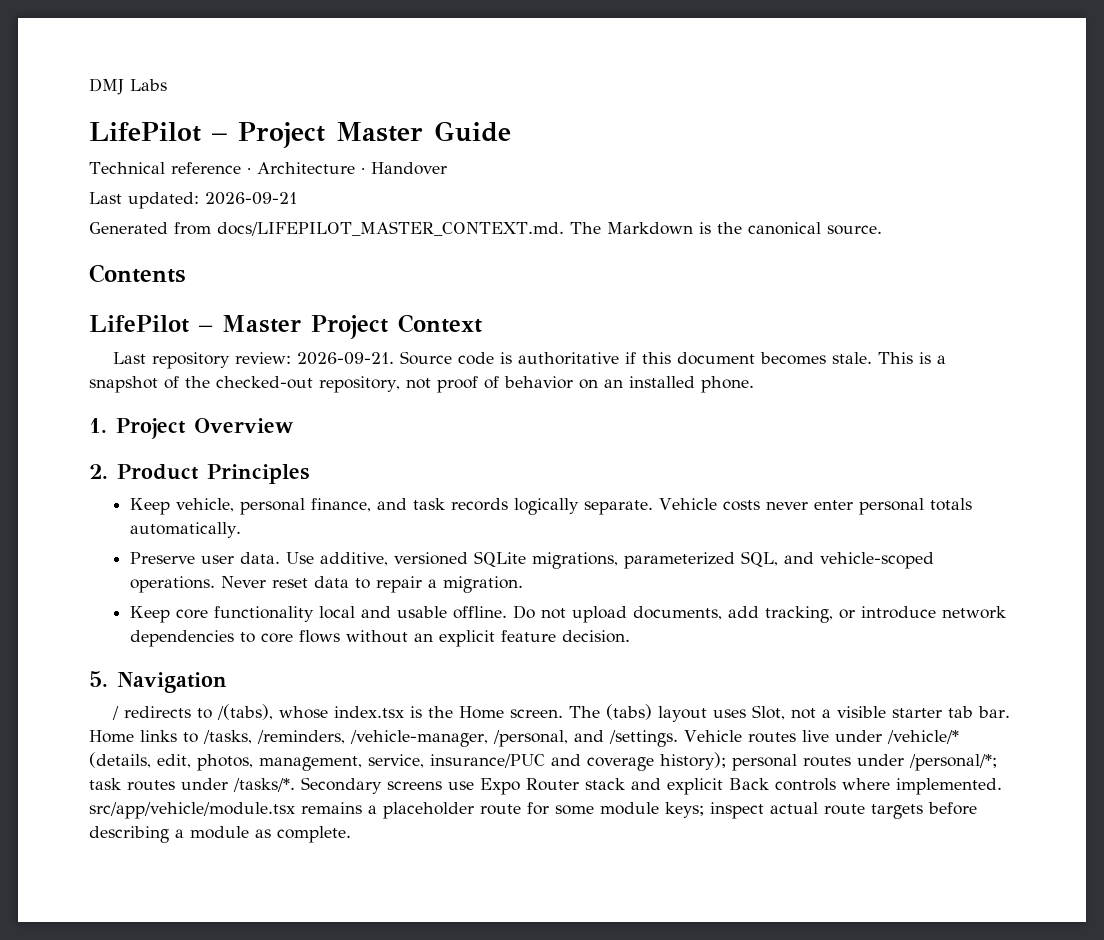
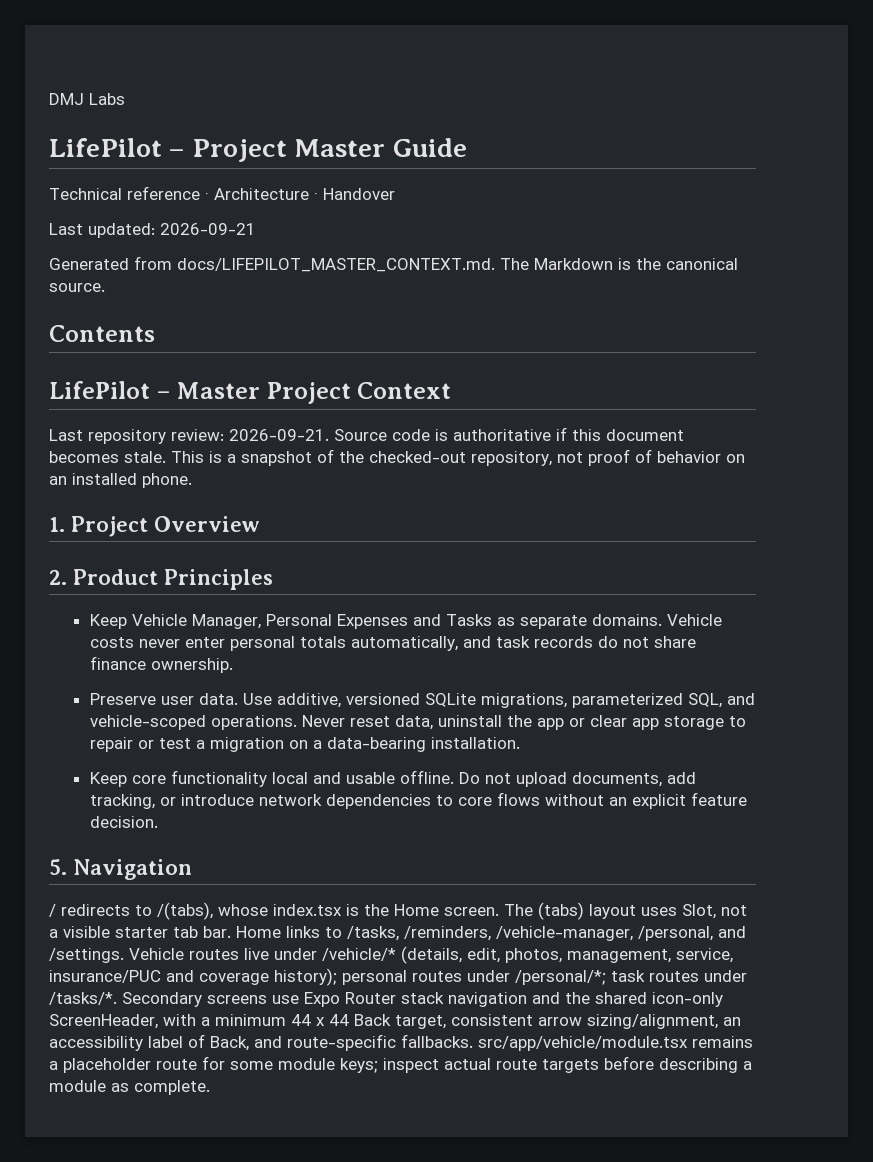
[176,498,654,515] vehicle, personal finance, and task records logically separate. -> [131,614,662,629] Vehicle Manager, Personal Expenses and Tasks as separate domains.
[130,522,242,538] automatically. -> [350,636,696,651] [89,656,233,673] automatically, and task records do not share finance ownership.
[314,576,524,593] data to repair a migration. -> [394,715,746,730] [89,737,520,752] data, uninstall the app or clear app storage to repair or test a migration on a data-bearing installation.
[631,778,1002,795] and explicit Back controls where implemented. -> [448,992,723,1007] [49,1014,741,1029] [49,1034,473,1051] navigation and the shared icon-only ScreenHeader, with a minimum 44 x 44 Back target, consistent arrow sizing/alignment, an accessibility label of Back, and route-specific fallbacks.

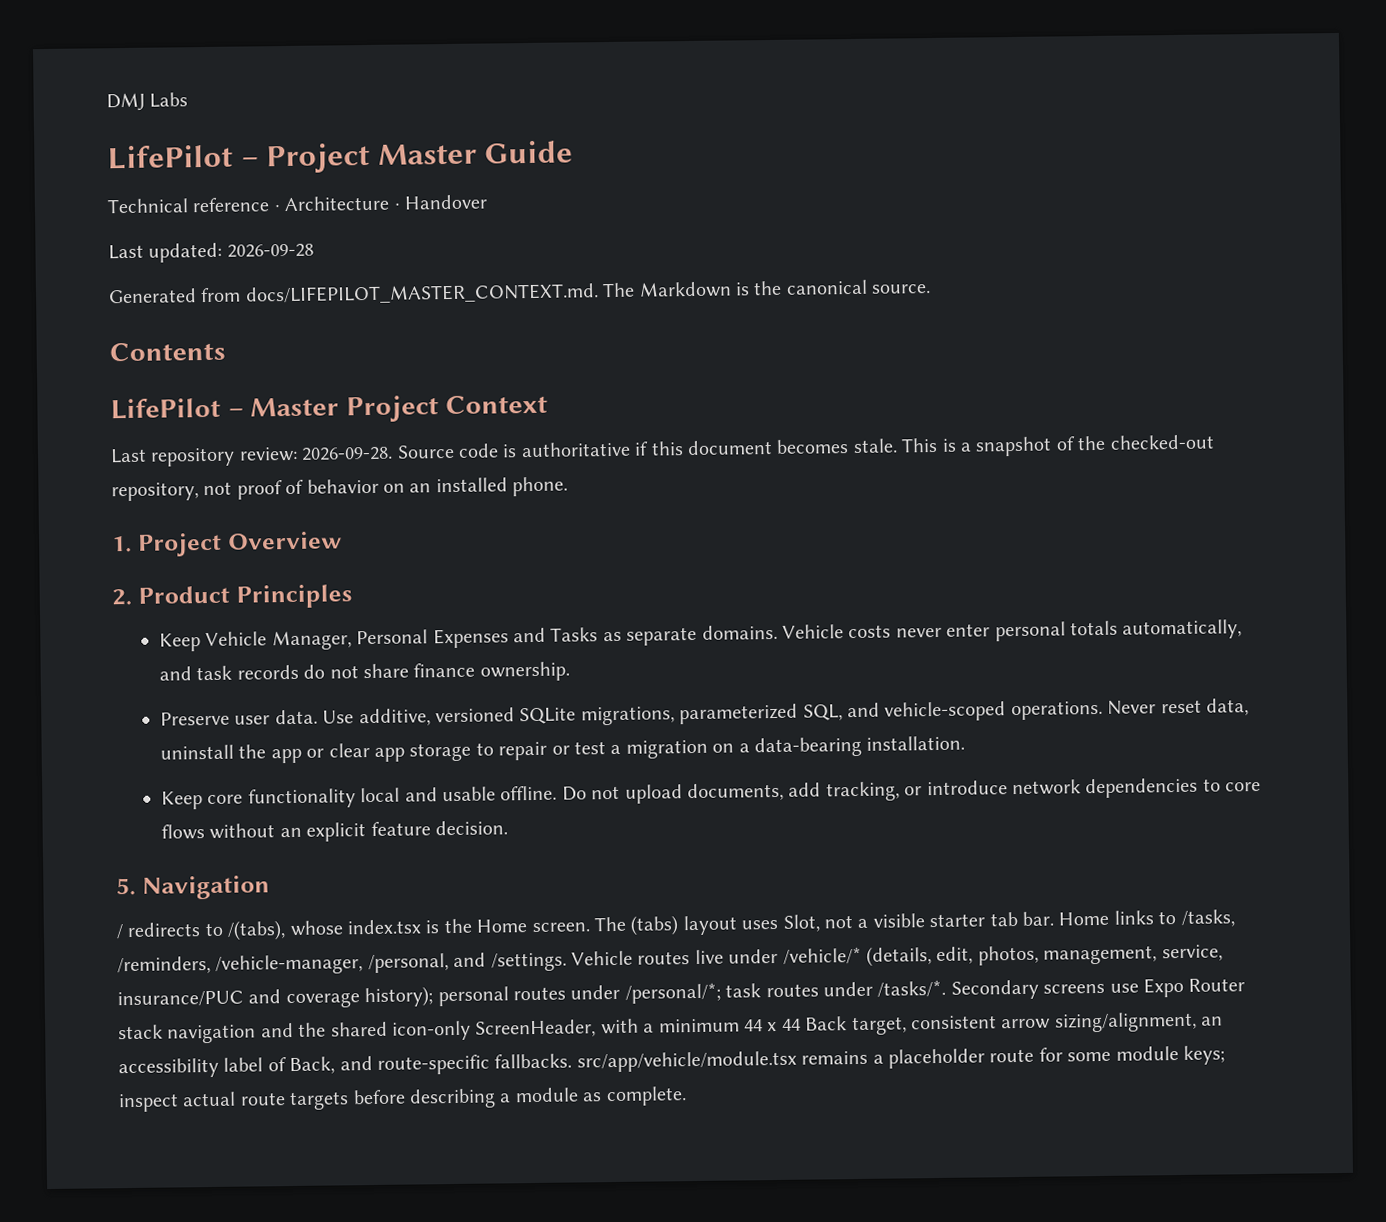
[160,223,256,235] 2026-09-21 -> [226,243,314,258] 2026-09-28
[229,429,329,441] 2026-09-21. -> [301,446,394,461] 2026-09-28.

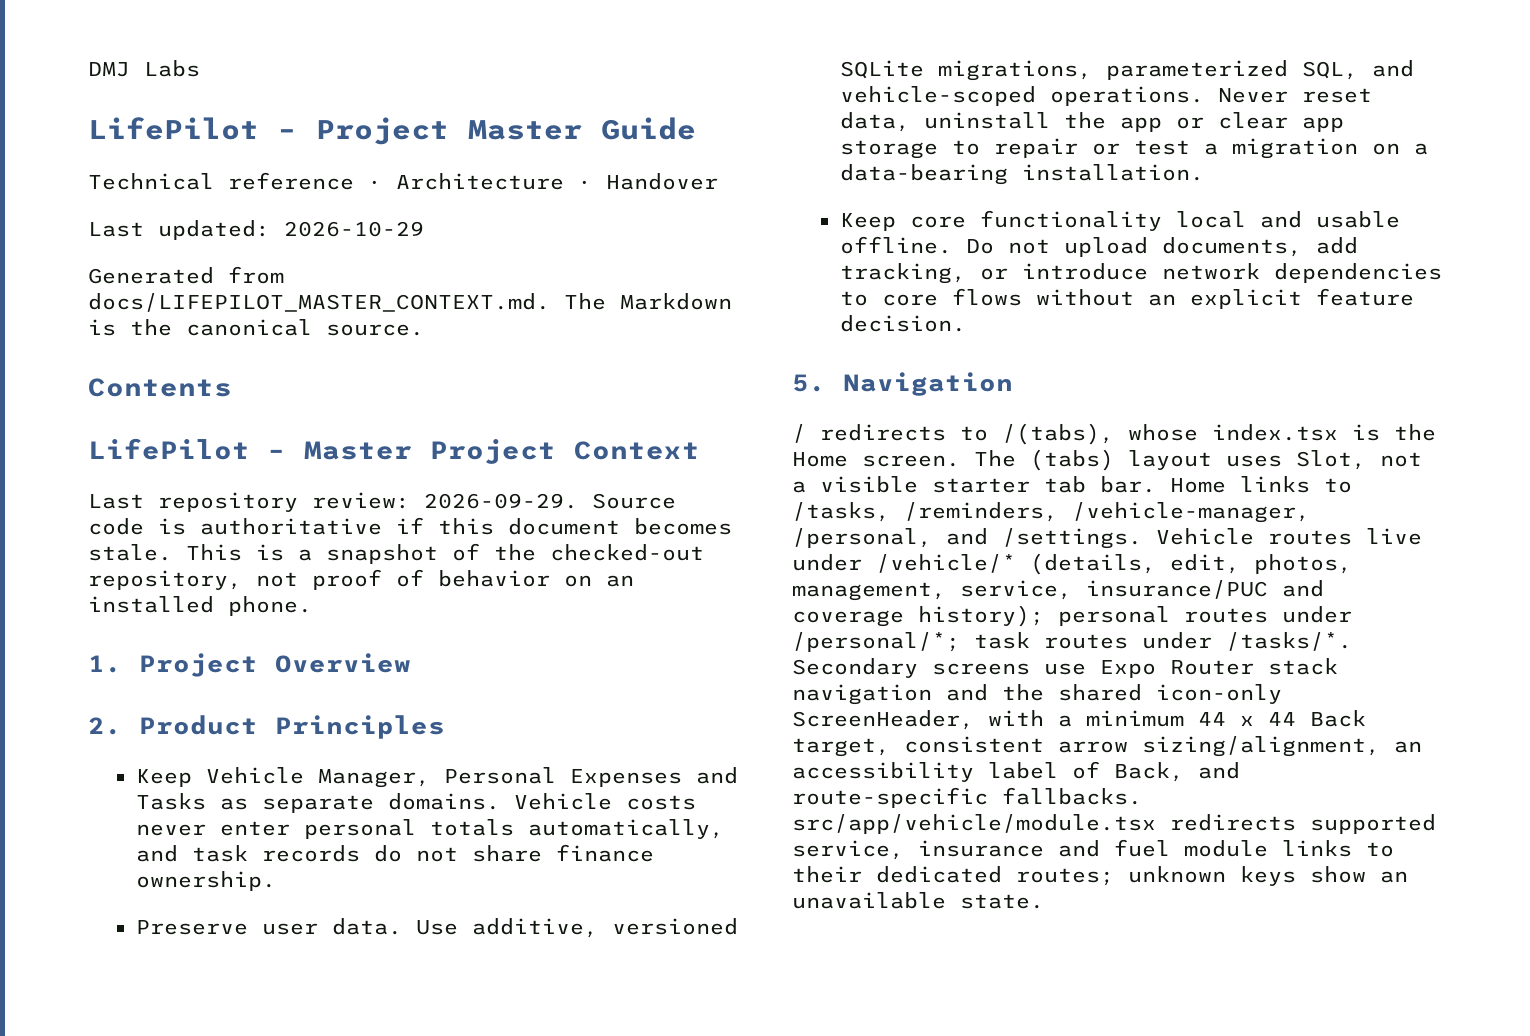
[226,243,314,258] 2026-09-28 -> [284,221,424,237] 2026-10-29
[301,446,394,461] 2026-09-28. -> [424,493,578,509] 2026-09-29.
[801,1045,1225,1069] [118,1086,687,1113] remains a placeholder route for some module keys; inspect actual route targets before describing a module as complete. -> [1170,814,1436,834] [792,839,1394,860] [792,866,1408,886] [792,892,1044,909] redirects supported service, insurance and fuel module links to their dedicated routes; unknown keys show an unavailable state.

